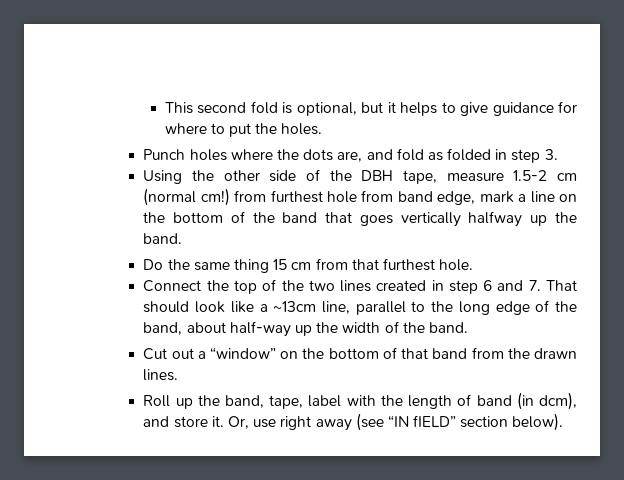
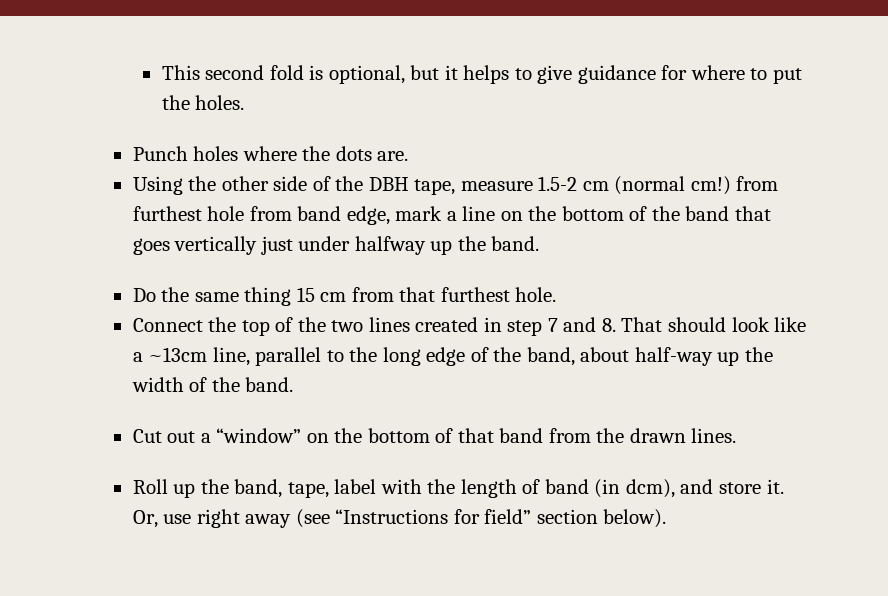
[337,148,558,163] are, and fold as folded in step 3. -> [377,151,409,161] are.
(461, 219) none -> [260,236,351,255] just under
[483,280,541,291] 6 and 7. -> [547,317,616,332] 7 and 8.
[387,415,457,427] “IN fIELD” -> [335,509,532,524] “Instructions for field”

